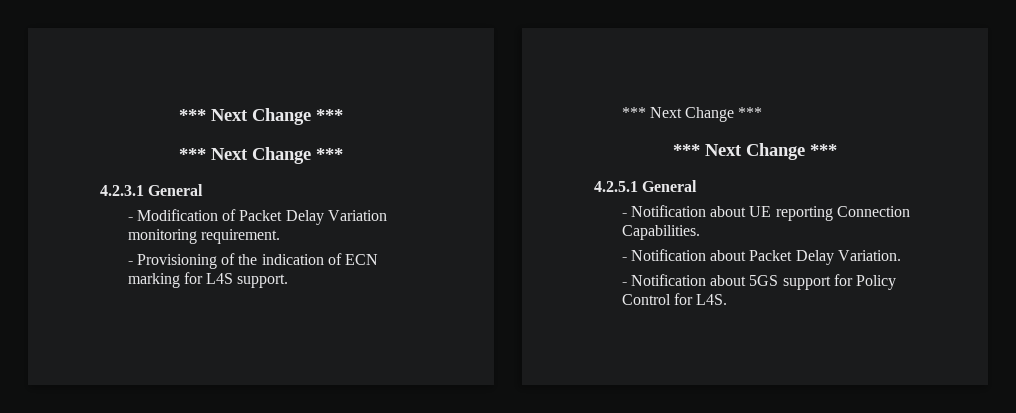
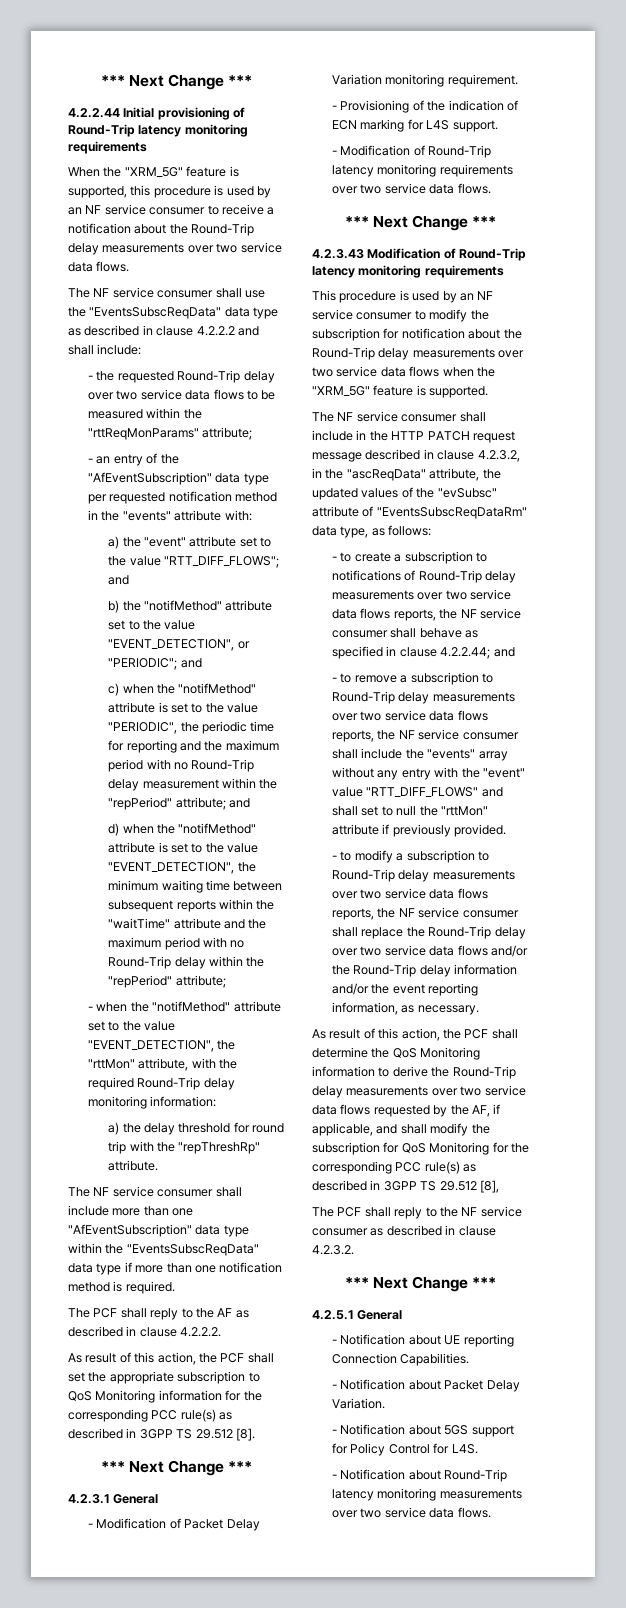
[179,108,343,125] *** Next Change *** -> [100,74,253,90] [68,107,246,120] [68,124,248,137] [68,141,147,154] [68,166,239,177] [68,185,271,198] [68,204,275,215] [68,223,255,236] [68,242,282,255] [68,261,130,272] [68,287,265,298] [68,307,279,319] [68,325,259,336] [68,344,142,355] [88,370,275,383] [88,389,276,400] [88,408,202,419] [88,427,253,440] [88,453,179,466] [88,472,269,485] [88,491,278,504] [88,510,252,521] [108,536,272,549] [108,556,279,568] [108,575,130,585] [108,600,273,613] [108,620,196,630] [108,639,250,651] [108,658,202,670] [108,683,257,696] [108,702,259,713] [108,721,275,734] [108,740,279,753] [108,759,255,772] [108,778,278,791] [108,797,250,810] [108,823,257,836] [108,842,259,853] [108,862,256,874] [108,880,283,893] [108,899,275,912] [108,918,267,929] [108,937,245,950] [108,956,265,969] [108,975,226,988] [88,1001,281,1012] [88,1021,176,1031] [88,1040,236,1052] [88,1058,238,1071] [88,1077,235,1090] [88,1096,217,1109] [108,1122,285,1135] [108,1141,261,1154] [108,1160,159,1171] [68,1186,242,1197] [68,1205,194,1216] [68,1224,249,1237] [68,1243,259,1256] [68,1262,283,1275] [68,1281,175,1294] [68,1308,249,1320] [68,1326,222,1337] [68,1352,274,1365] [68,1371,260,1384] [68,1390,262,1403] [68,1409,233,1422] [68,1428,255,1441] *** Next Change *** // 4.2.2.44 Initial provisioning of Round-Trip latency monitoring requirements // When the "XRM_5G" feature is supported, this procedure is used by an NF service consumer to receive a notification about the Round-Trip delay measurements over two service data flows. // The NF service consumer shall use the "EventsSubscReqData" data type as described in clause 4.2.2.2 and shall include: // - the requested Round-Trip delay over two service data flows to be measured within the "rttReqMonParams" attribute; // - an entry of the "AfEventSubscription" data type per requested notification method in the "events" attribute with: // a) the "event" attribute set to the value "RTT_DIFF_FLOWS"; and // b) the "notifMethod" attribute set to the value "EVENT_DETECTION", or "PERIODIC"; and // c) when the "notifMethod" attribute is set to the value "PERIODIC", the periodic time for reporting and the maximum period with no Round-Trip delay measurement within the "repPeriod" attribute; and // d) when the "notifMethod" attribute is set to the value "EVENT_DETECTION", the minimum waiting time between subsequent reports within the "waitTime" attribute and the maximum period with no Round-Trip delay within the "repPeriod" attribute; // - when the "notifMethod" attribute set to the value "EVENT_DETECTION", the "rttMon" attribute, with the required Round-Trip delay monitoring information: // a) the delay threshold for round trip with the "repThreshRp" attribute. // The NF service consumer shall include more than one "AfEventSubscription" data type within the "EventsSubscReqData" data type if more than one notification method is required. // The PCF shall reply to the AF as described in clause 4.2.2.2. // As result of this action, the PCF shall set the appropriate subscription to QoS Monitoring information for the corresponding PCC rule(s) as described in 3GPP TS 29.512 [8].
[621,107,763,122] *** Next Change *** -> [332,145,492,158] [332,164,513,177] [332,183,491,194] [344,215,497,231] [312,248,527,261] [312,265,504,278] [312,290,494,303] [312,309,489,322] [312,328,522,341] [312,347,525,360] [312,366,495,377] [312,385,489,398] [312,411,486,422] [312,430,515,443] [312,449,520,462] [312,468,501,481] [312,487,497,500] [312,506,527,519] [312,525,432,538] [332,551,487,564] [332,570,517,583] [332,589,512,600] [332,608,521,621] [332,628,479,638] [332,646,515,659] [332,672,493,685] [332,691,515,704] [332,710,488,721] [332,729,519,742] [332,748,508,761] [332,767,525,780] [332,787,503,797] [332,806,488,816] [332,824,507,837] [332,850,489,863] [332,869,515,882] [332,888,488,899] [332,907,519,920] [332,926,526,939] [332,945,528,957] [332,964,518,977] [332,983,479,996] [332,1002,479,1015] [312,1028,518,1041] [312,1047,481,1060] [312,1066,516,1079] [312,1085,526,1098] [312,1104,501,1117] [312,1123,490,1136] [312,1142,529,1155] [312,1161,477,1174] [312,1180,499,1193] [312,1206,522,1219] [312,1225,496,1236] [312,1245,354,1255] - Modification of Round-Trip latency monitoring requirements over two service data flows. // *** Next Change *** // 4.2.3.43 Modification of Round-Trip latency monitoring requirements // This procedure is used by an NF service consumer to modify the subscription for notification about the Round-Trip delay measurements over two service data flows when the "XRM_5G" feature is supported. // The NF service consumer shall include in the HTTP PATCH request message described in clause 4.2.3.2, in the "ascReqData" attribute, the updated values of the "evSubsc" attribute of "EventsSubscReqDataRm" data type, as follows: // - to create a subscription to notifications of Round-Trip delay measurements over two service data flows reports, the NF service consumer shall behave as specified in clause 4.2.2.44; and // - to remove a subscription to Round-Trip delay measurements over two service data flows reports, the NF service consumer shall include the "events" array without any entry with the "event" value "RTT_DIFF_FLOWS" and shall set to null the "rttMon" attribute if previously provided. // - to modify a subscription to Round-Trip delay measurements over two service data flows reports, the NF service consumer shall replace the Round-Trip delay over two service data flows and/or the Round-Trip delay information and/or the event reporting information, as necessary. // As result of this action, the PCF shall determine the QoS Monitoring information to derive the Round-Trip delay measurements over two service data flows requested by the AF, if applicable, and shall modify the subscription for QoS Monitoring for the corresponding PCC rule(s) as described in 3GPP TS 29.512 [8], // The PCF shall reply to the NF service consumer as described in clause 4.2.3.2.
(728, 299) none -> [332,1469,508,1482] [332,1488,522,1501] [332,1507,491,1518] // - Notification about Round-Trip latency monitoring measurements over two service data flows.

